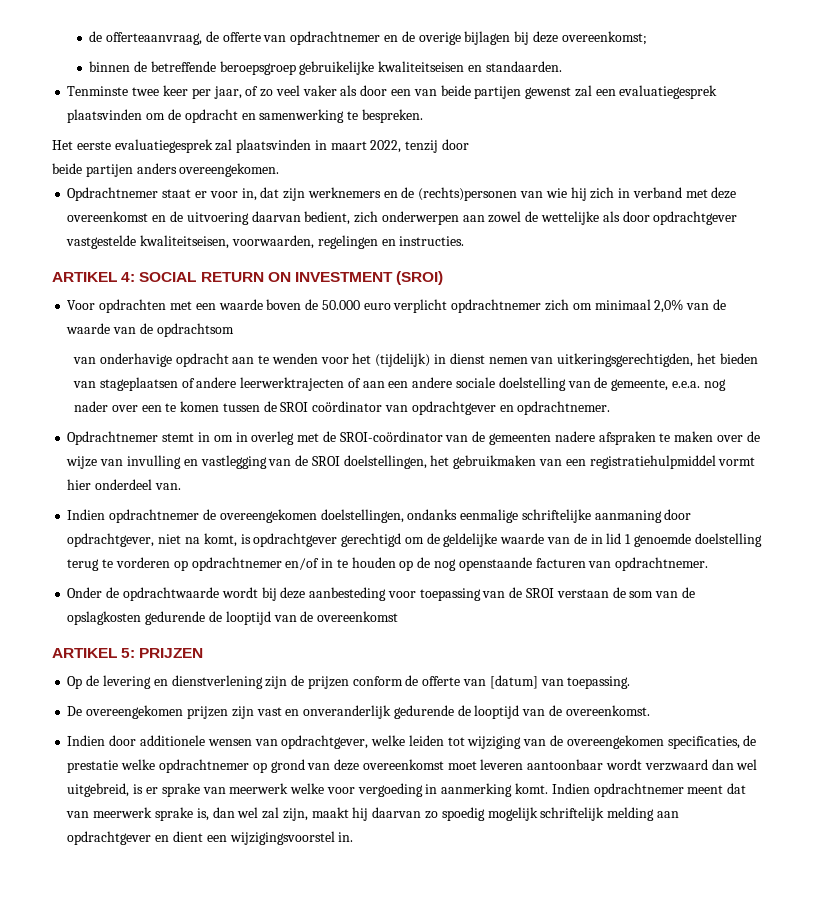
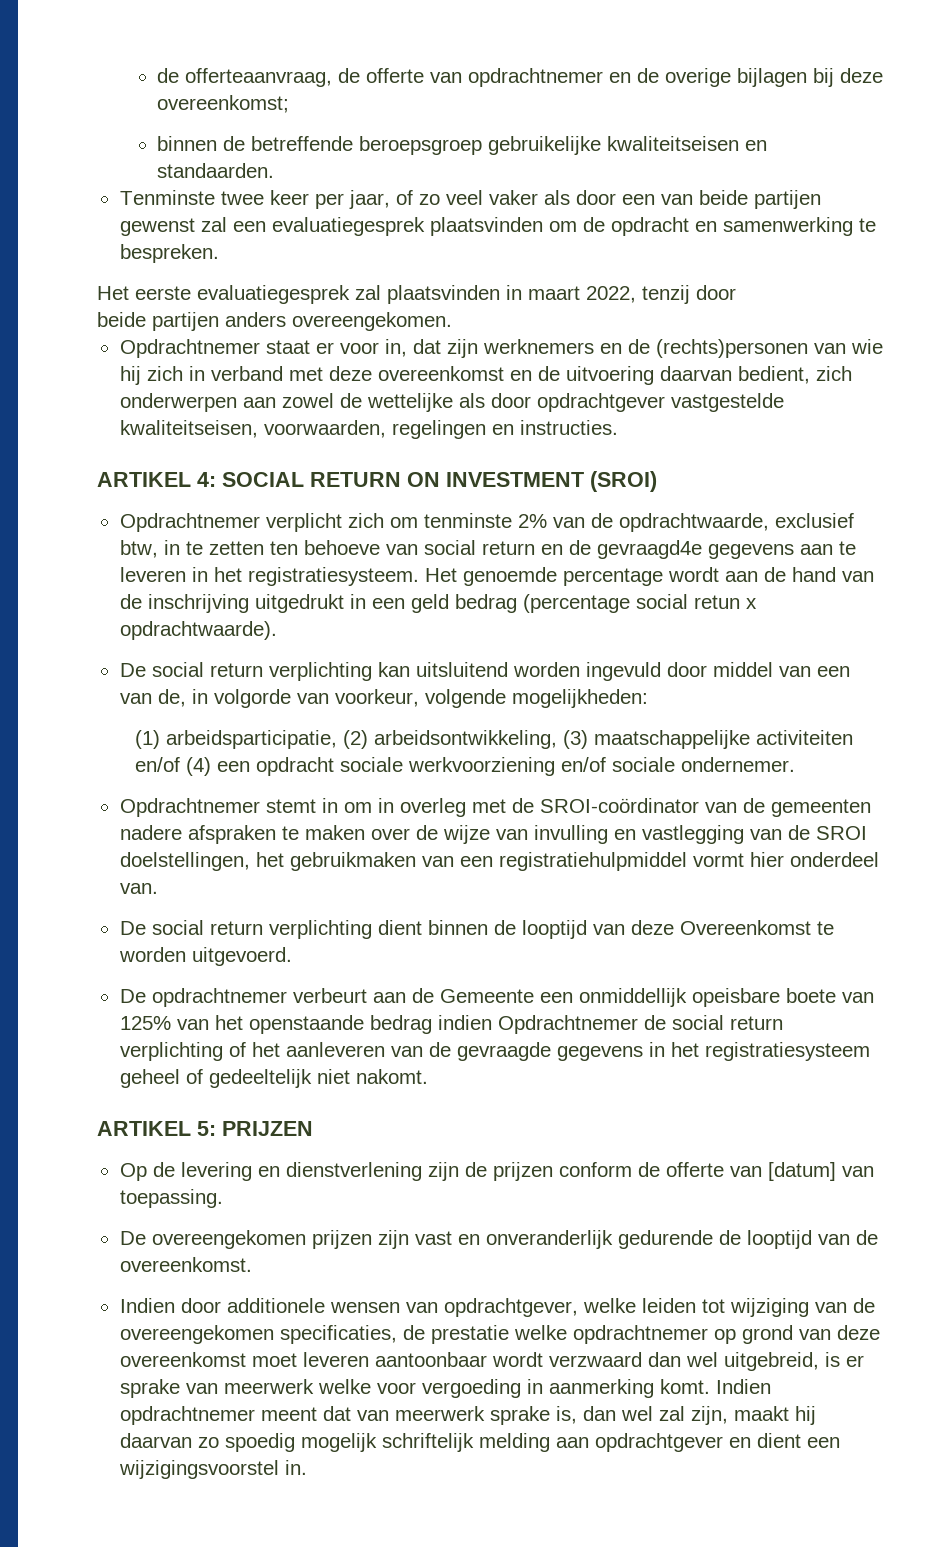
[67,299,726,313] [66,323,234,337] [72,353,758,367] [72,377,726,391] [73,401,611,415] Voor opdrachten met een waarde boven de 50.000 euro verplicht opdrachtnemer zich om minimaal 2,0% van de waarde van de opdrachtsom // van onderhavige opdracht aan te wenden voor het (tijdelijk) in dienst nemen van uitkeringsgerechtigden, het bieden van stageplaatsen of andere leerwerktrajecten of aan een andere sociale doelstelling van de gemeente, e.e.a. nog nader over een te komen tussen de SROI coördinator van opdrachtgever en opdrachtnemer. -> [119,513,854,532] [119,540,856,559] [119,567,874,586] [119,594,757,613] [119,621,277,640] [119,662,850,681] [119,689,648,708] [134,730,853,749] [134,757,795,776] Opdrachtnemer verplicht zich om tenminste 2% van de opdrachtwaarde, exclusief btw, in te zetten ten behoeve van social return en de gevraagd4e gegevens aan te leveren in het registratiesysteem. Het genoemde percentage wordt aan de hand van de inschrijving uitgedrukt in een geld bedrag (percentage social retun x opdrachtwaarde). // De social return verplichting kan uitsluitend worden ingevuld door middel van een van de, in volgorde van voorkeur, volgende mogelijkheden: // (1) arbeidsparticipatie, (2) arbeidsontwikkeling, (3) maatschappelijke activiteiten en/of (4) een opdracht sociale werkvoorziening en/of sociale ondernemer.
[67,509,692,523] [67,533,762,547] [67,557,709,571] [67,587,695,601] [67,611,399,625] Indien opdrachtnemer de overeengekomen doelstellingen, ondanks eenmalige schriftelijke aanmaning door opdrachtgever, niet na komt, is opdrachtgever gerechtigd om de geldelijke waarde van de in lid 1 genoemde doelstelling terug te vorderen op opdrachtnemer en/of in te houden op de nog openstaande facturen van opdrachtnemer. // Onder de opdrachtwaarde wordt bij deze aanbesteding voor toepassing van de SROI verstaan de som van de opslagkosten gedurende de looptijd van de overeenkomst -> [119,920,834,939] [118,947,292,966] [119,988,874,1007] [119,1015,783,1034] [119,1042,870,1061] [119,1069,428,1088] De social return verplichting dient binnen de looptijd van deze Overeenkomst te worden uitgevoerd. // De opdrachtnemer verbeurt aan de Gemeente een onmiddellijk opeisbare boete van 125% van het openstaande bedrag indien Opdrachtnemer de social return verplichting of het aanleveren van de gevraagde gegevens in het registratiesysteem geheel of gedeeltelijk niet nakomt.

